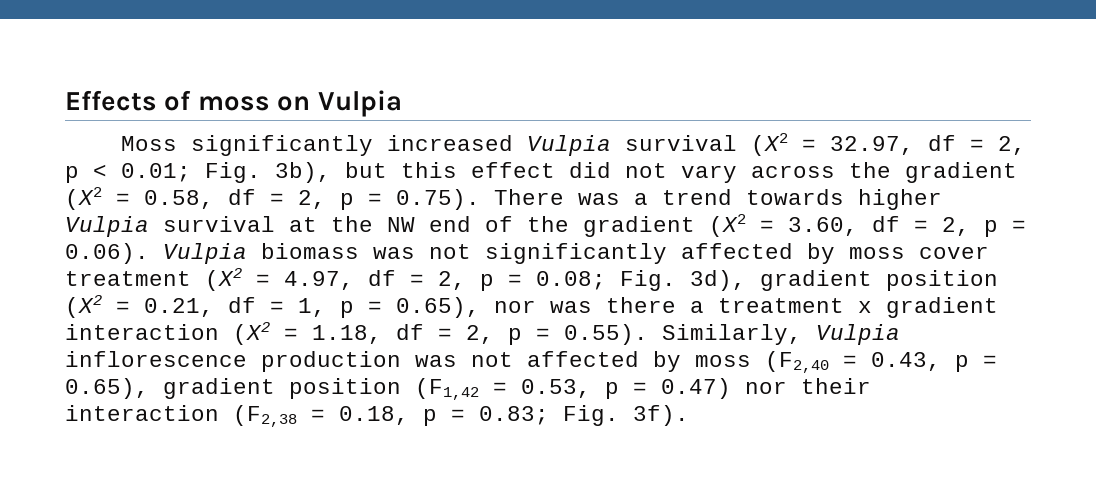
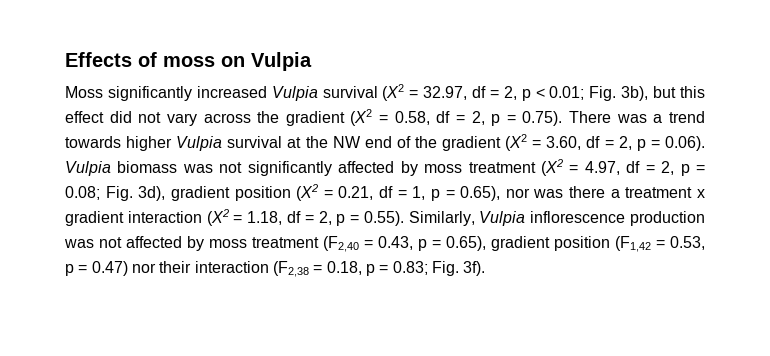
[919,246,989,259] cover -> (463, 168) none
(751, 361) none -> [252,237,319,248] treatment

